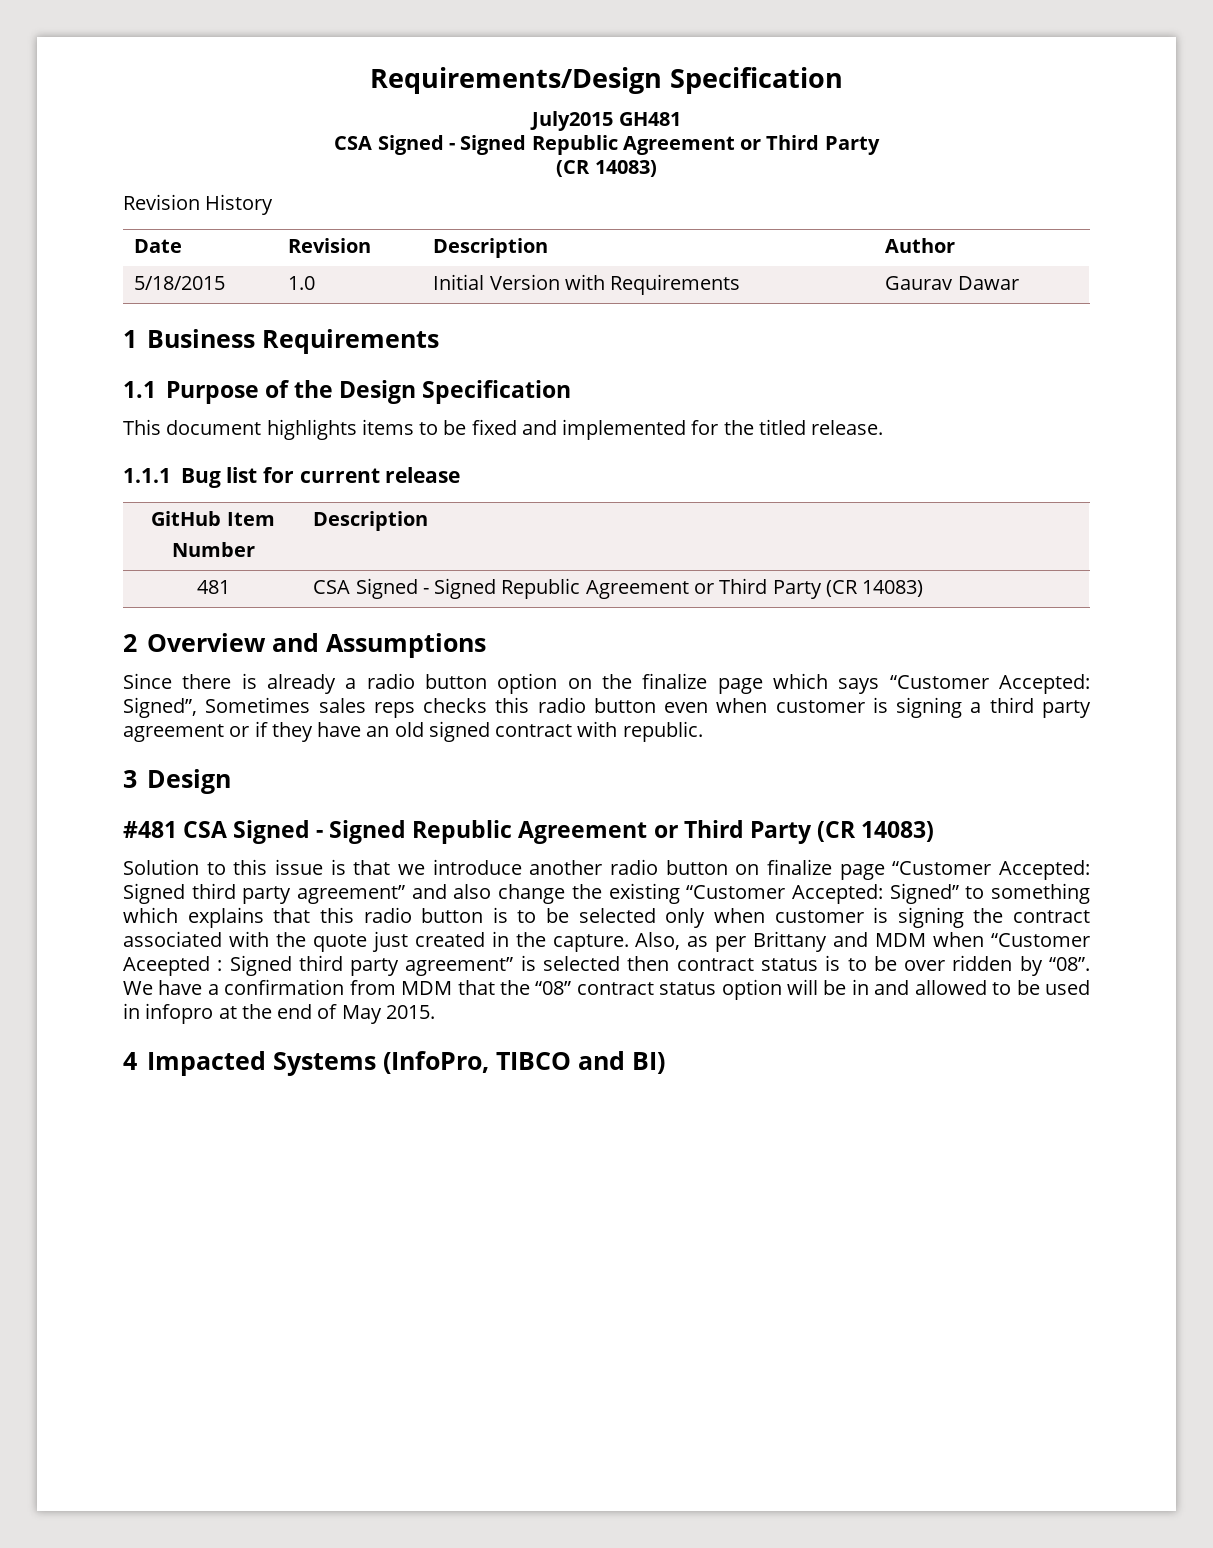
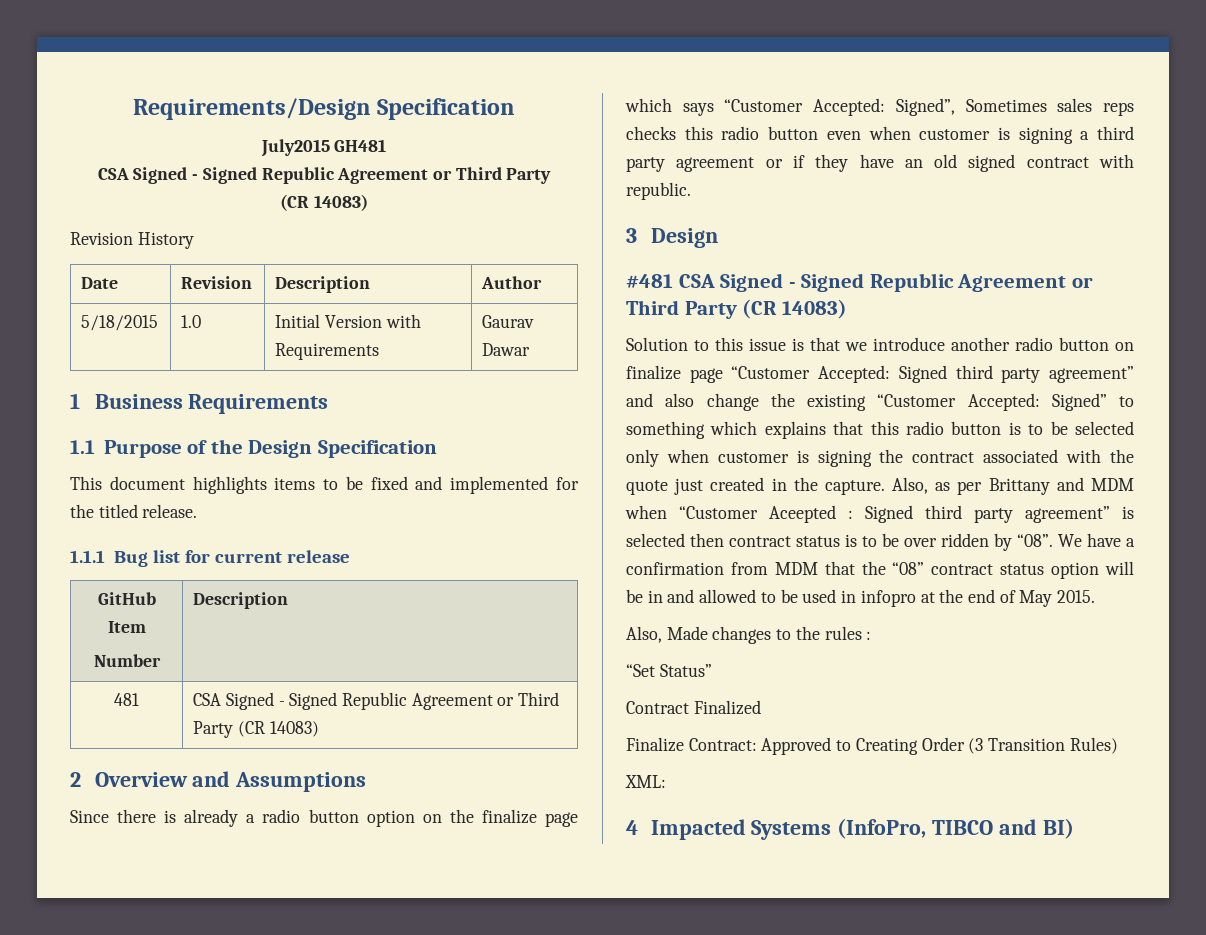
(435, 1012) none -> [626,626,872,644] [626,664,712,677] [626,700,761,715] [626,737,1118,755] [625,775,666,788] // Also, Made changes to the rules : // “Set Status” // Contract Finalized // Finalize Contract: Approved to Creating Order (3 Transition Rules) // XML:

